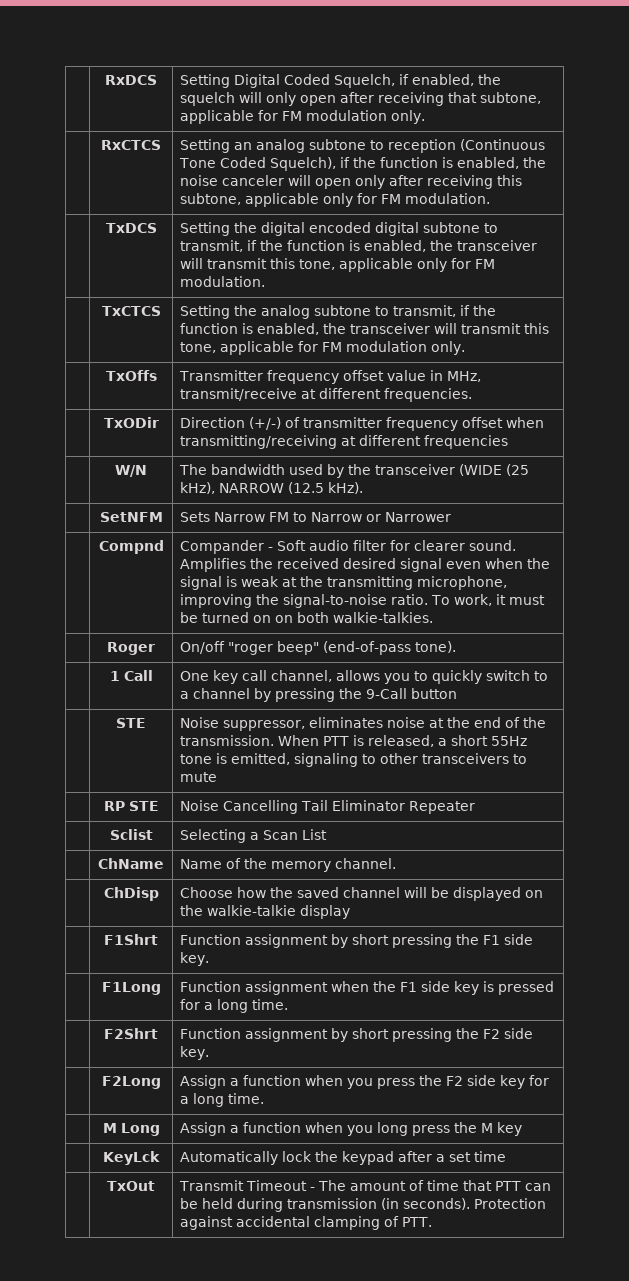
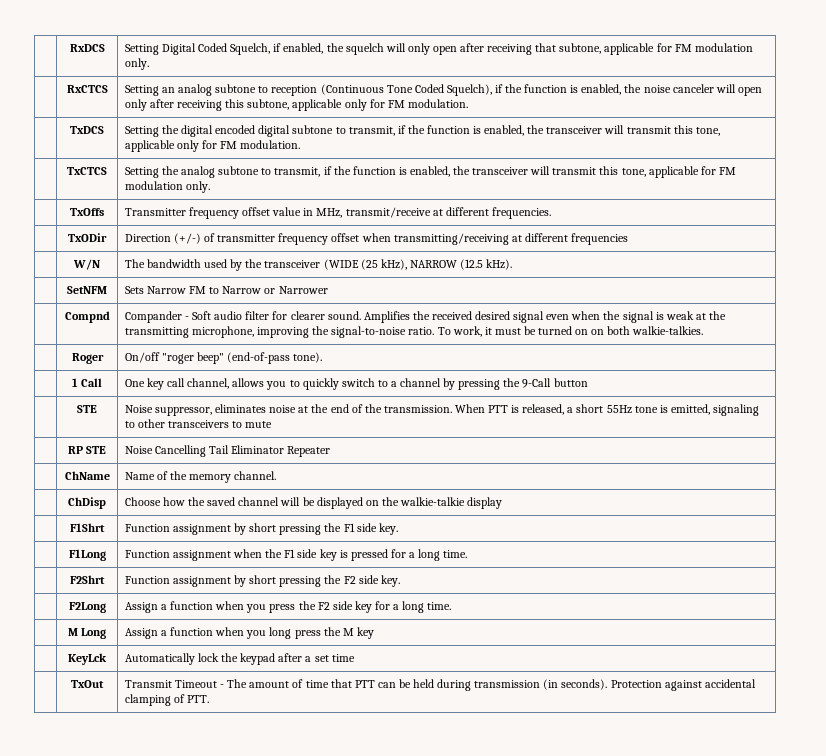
[109,829,153,840] [180,829,328,843] // | Sclist | Selecting a Scan List -> (331, 451) none

